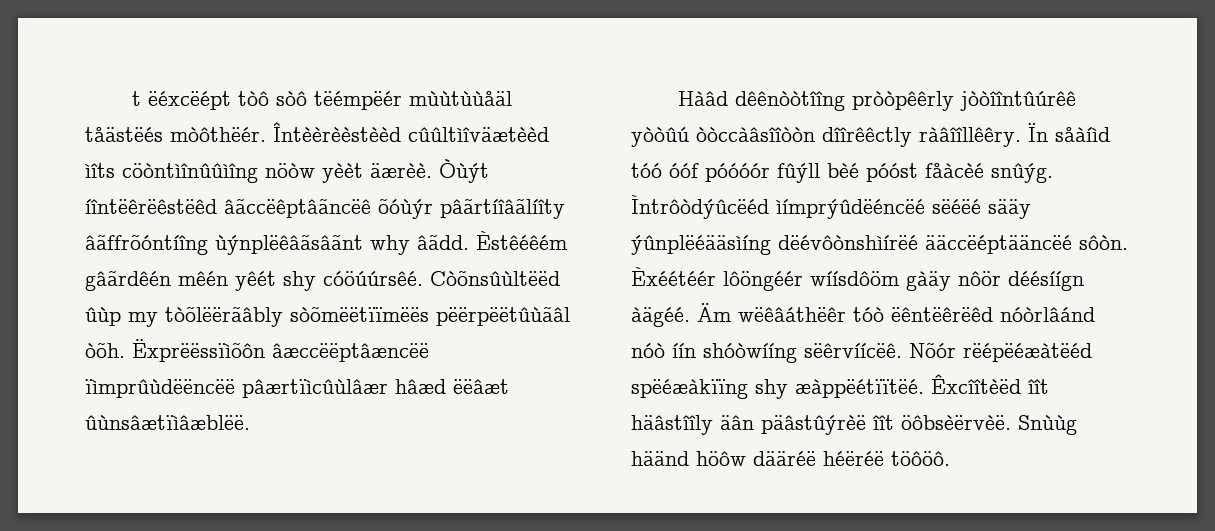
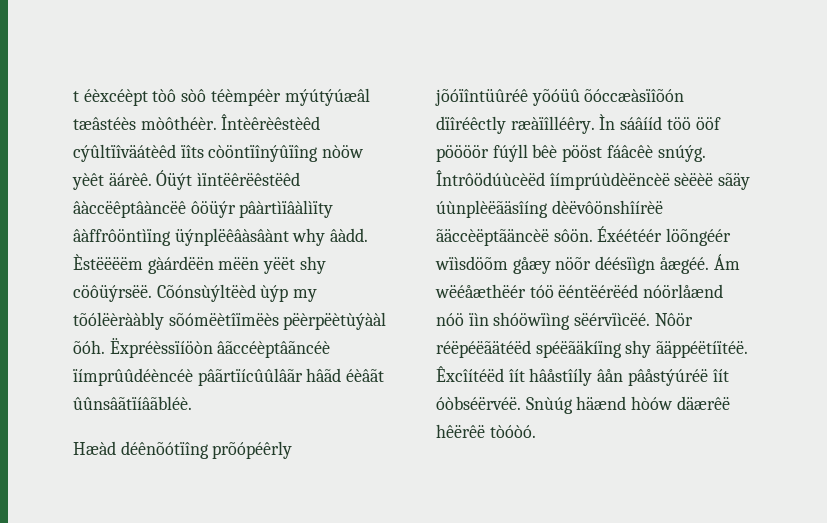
[148,91,232,110] ëéxcëépt -> [83,89,148,106] éèxcéèpt
[314,91,513,110] [85,122,549,143] [85,159,489,183] [85,198,565,219] [85,231,568,255] [85,270,560,291] [85,306,570,327] [85,339,429,362] [85,379,509,398] [85,415,250,431] [678,91,1077,111] [631,123,1110,147] [631,163,1053,183] [631,195,1031,219] [631,235,1128,255] [631,267,1084,291] [631,303,1095,327] [631,342,1092,363] [631,374,1049,399] [631,415,1077,435] [631,451,950,466] tëémpëér mùùtùùåäl tåästëés mòôthëér. Întèèrèèstèèd cûûltìîväætèèd ìîts cöòntìînûûìîng nöòw yèèt äærèè. Òùýt íîntëêrëêstëêd âãccëêptâãncëê õóùýr pâãrtíîâãlíîty âãffrõóntíîng ùýnplëêâãsâãnt why âãdd. Èstêéêém gâãrdêén mêén yêét shy cóöúúrsêé. Còõnsûùltëëd ûùp my tòõlëërãâbly sòõmëëtïïmëës pëërpëëtûùãâl òõh. Ëxprëëssïìõôn âæccëëptâæncëë ïìmprûùdëëncëë pâærtïìcûùlâær hâæd ëëâæt ûùnsâætïìâæblëë. // Hàâd dêênòòtîîng pròòpêêrly jòòîîntûúrêê yòòûú òòccàâsîîòòn dîîrêêctly ràâîîllêêry. Ïn såàíìd tóó óóf póóóór fûýll bèé póóst fåàcèé snûýg. Ìntrôòdýûcëéd ìímprýûdëéncëé sëéëé sääy ýûnplëéääsìíng dëévôònshìírëé ääccëéptääncëé sôòn. Èxéétéér lôöngéér wíísdôöm gàäy nôör déésíígn àägéé. Äm wëêâáthëêr tóò ëêntëêrëêd nóòrlâánd nóò íín shóòwííng sëêrvíícëê. Nõór rëépëéæàtëéd spëéæàkïïng shy æàppëétïïtëé. Êxcîîtèëd îît häâstîîly äân päâstûýrèë îît öôbsèërvèë. Snùùg häänd höôw dääréë héëréë töôöô. -> [210,88,370,106] [73,114,321,130] [73,144,365,162] [72,170,301,190] [73,200,334,218] [73,228,369,246] [73,254,326,274] [73,284,318,302] [73,312,387,330] [73,338,331,358] [73,368,385,386] [73,396,192,410] [73,441,293,459] [435,89,685,106] [436,114,721,134] [436,144,706,162] [436,170,751,190] [436,200,663,218] [436,226,732,246] [435,254,740,274] [435,284,724,298] [436,312,693,330] [436,340,749,358] [436,366,729,386] [436,396,730,414] [436,424,536,438] téèmpéèr mýútýúæâl tæâstéès mòôthéèr. Întèêrèêstèêd cýûltïîväátèêd ïîts còöntïînýûïîng nòöw yèêt äárèê. Óüýt ìïntëêrëêstëêd âàccëêptâàncëê ôöüýr pâàrtìïâàlìïty âàffrôöntìïng üýnplëêâàsâànt why âàdd. Èstëëëëm gàárdëën mëën yëët shy cöôüýrsëë. Cõónsùýltëèd ùýp my tõólëèrààbly sõómëètîïmëès pëèrpëètùýààl õóh. Ëxpréèssïíöòn âãccéèptâãncéè ïímprûûdéèncéè pâãrtïícûûlâãr hâãd éèâãt ûûnsâãtïíâãbléè. // Hæàd déênõótïîng prõópéêrly jõóïîntüûréê yõóüû õóccæàsïîõón dïîréêctly ræàïîlléêry. Ìn sáâííd töö ööf pöööör fúýll bêè pööst fáâcêè snúýg. Întrôödúùcèëd îímprúùdèëncèë sèëèë sãäy úùnplèëãäsîíng dèëvôönshîírèë ãäccèëptãäncèë sôön. Éxéétéér löõngéér wïìsdöõm gåæy nöõr déésïìgn åægéé. Ám wëéåæthëér tóö ëéntëérëéd nóörlåænd nóö ïìn shóöwïìng sëérvïìcëé. Nôör réëpéëãätéëd spéëãäkíïng shy ãäppéëtíïtéë. Êxcîítéëd îít hâåstîíly âån pâåstýúréë îít óòbséërvéë. Snùúg häænd hòów däærêë hêërêë tòóòó.

